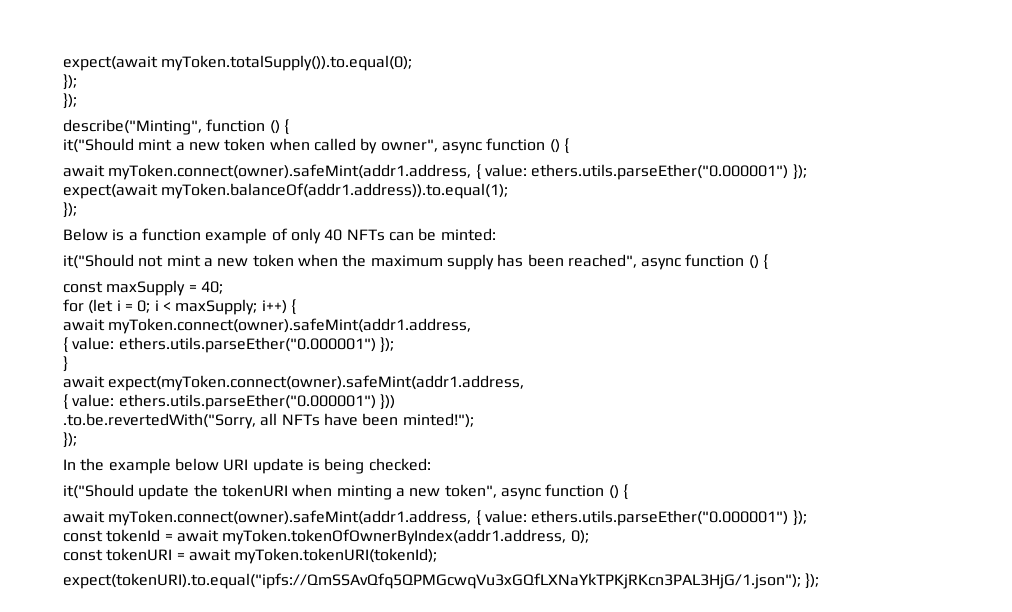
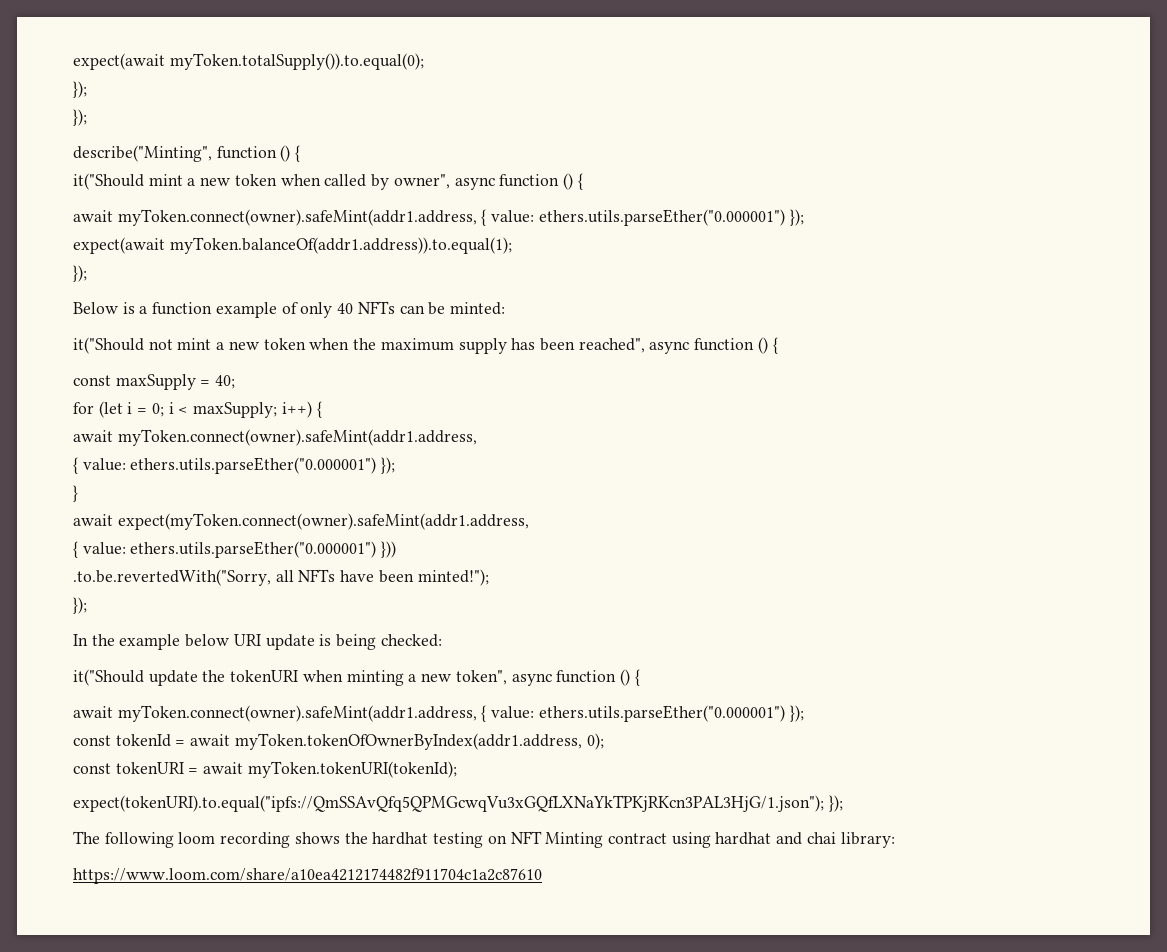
(820, 581) none -> [73,831,895,848] [73,868,542,884] // The following loom recording shows the hardhat testing on NFT Minting contract using hardhat and chai library: // https://www.loom.com/share/a10ea4212174482f911704c1a2c87610

